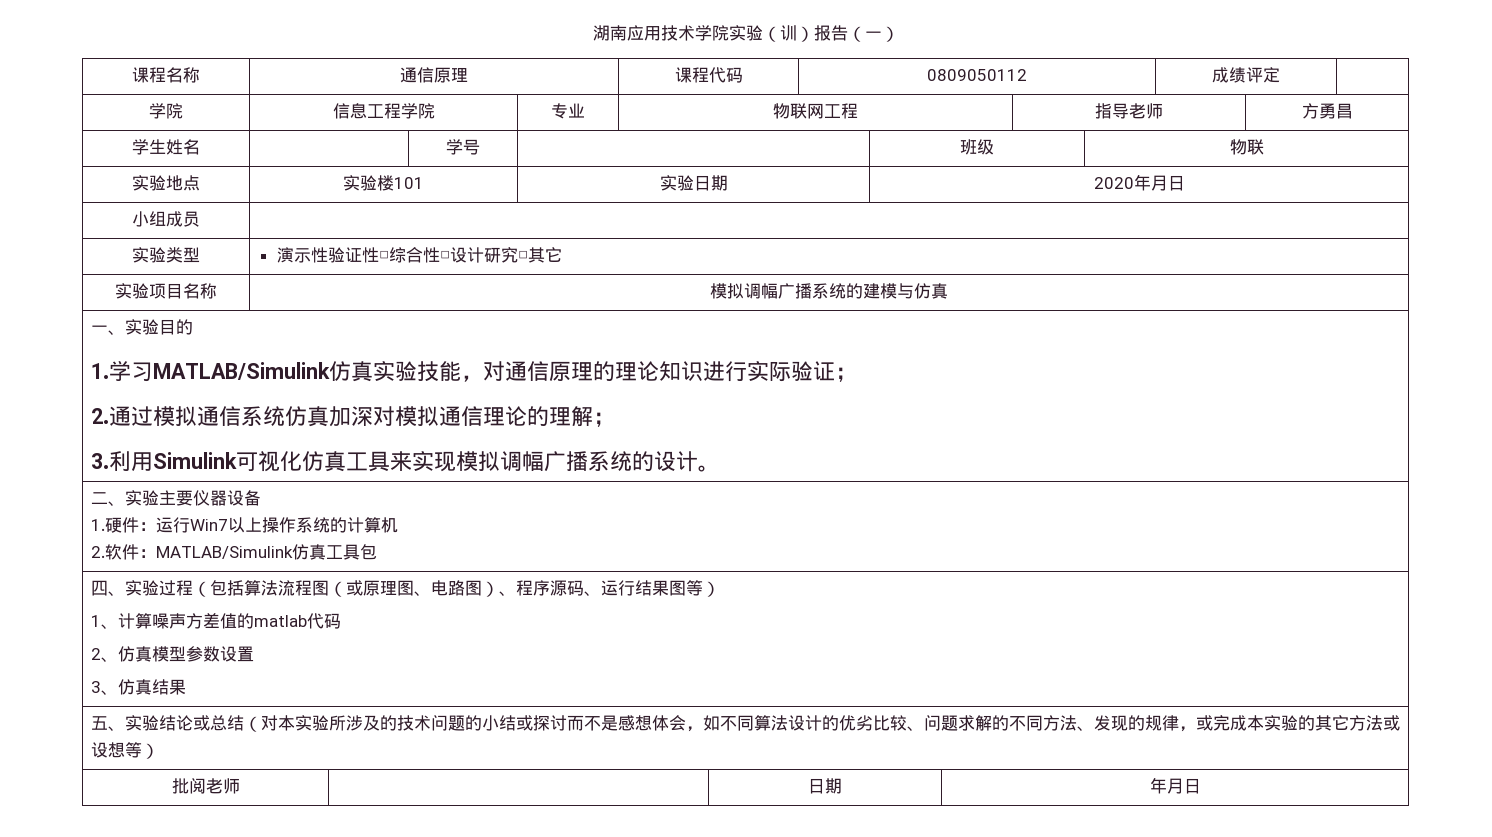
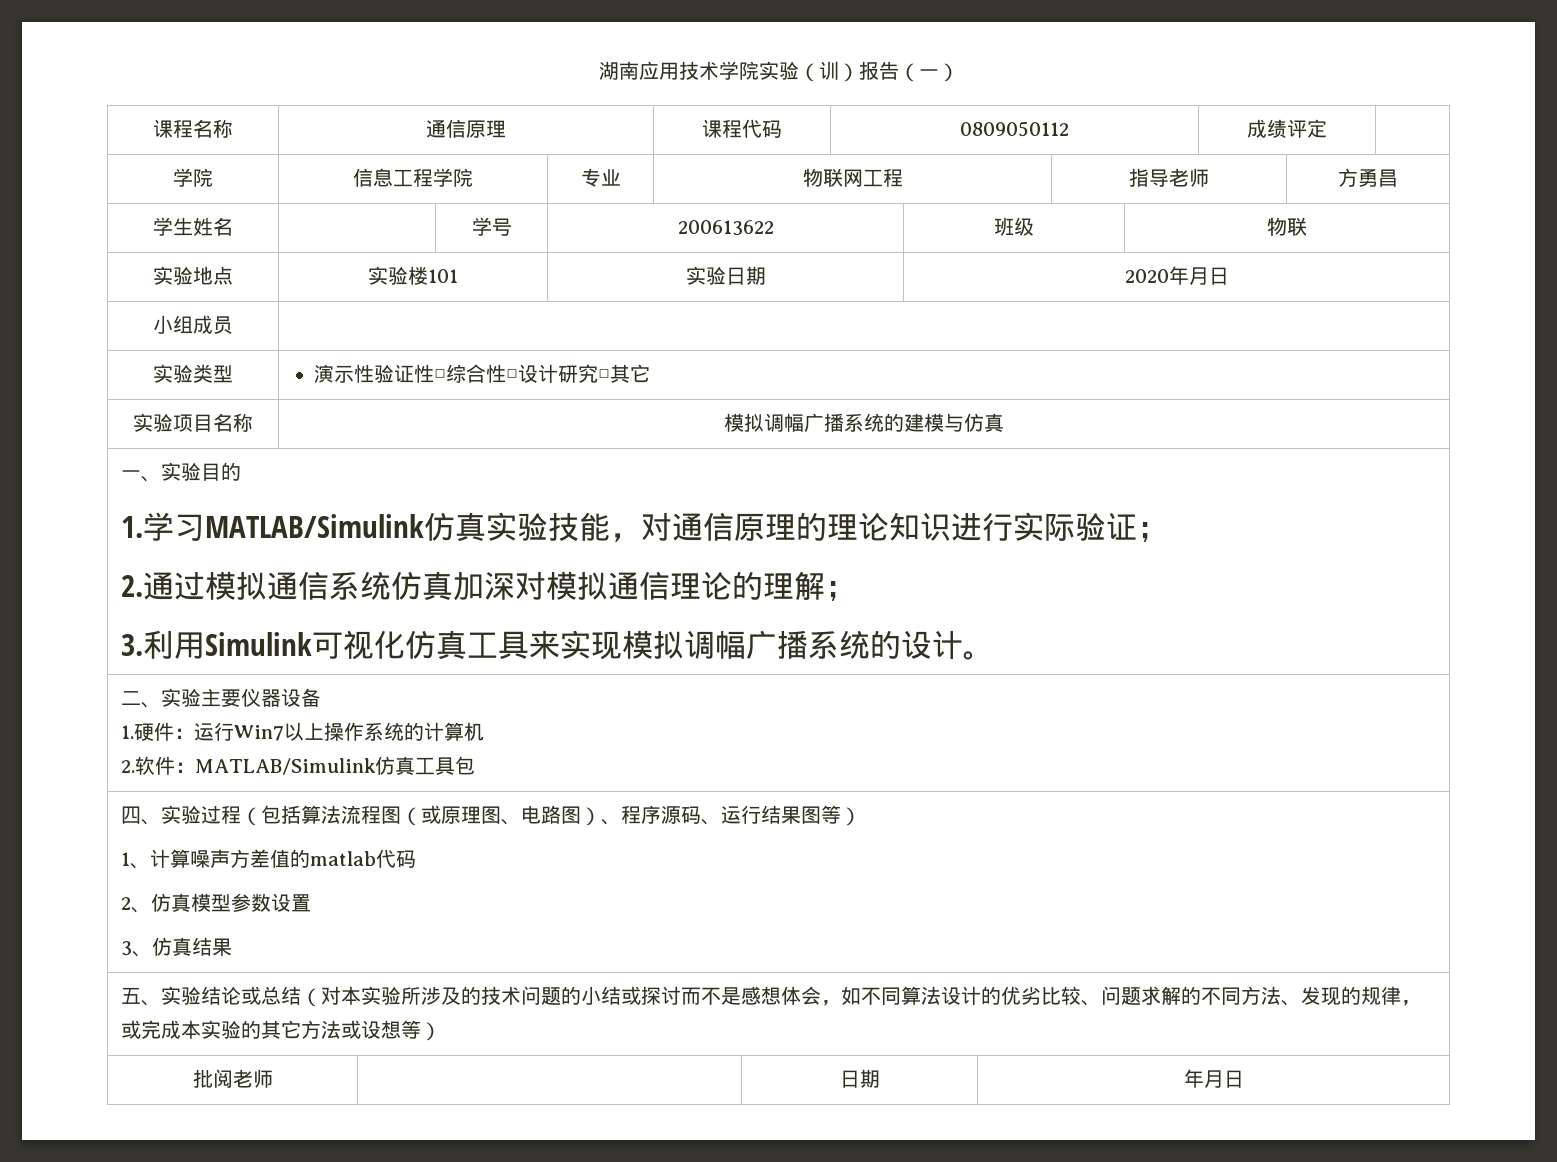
(480, 147) none -> [677,220,774,236] 200613622

